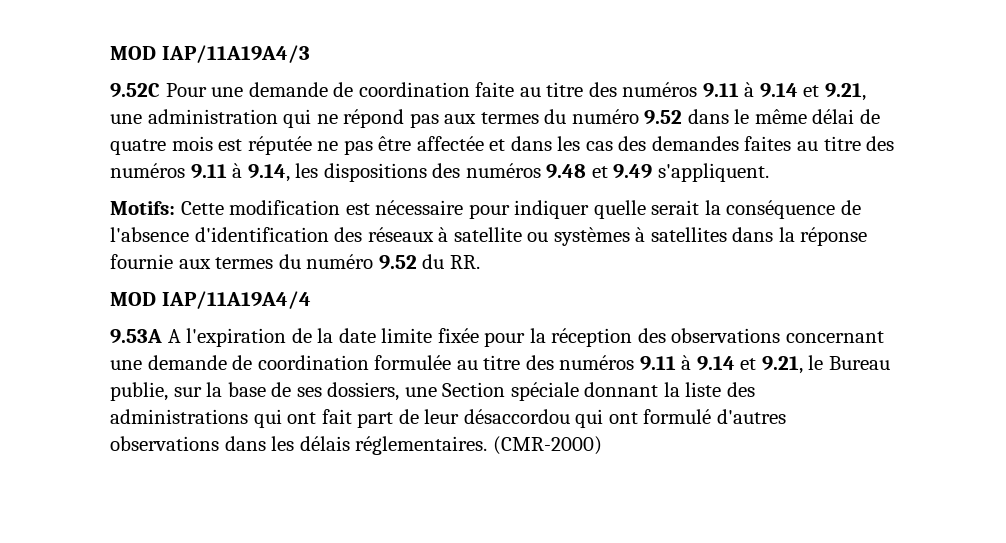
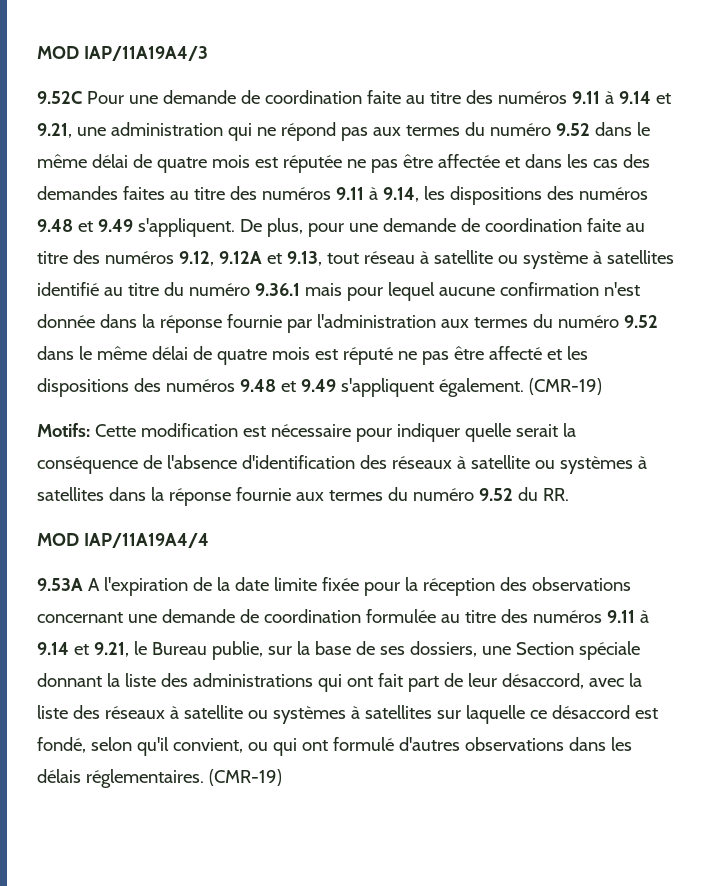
(769, 172) none -> [239,218,645,237] [37,250,674,269] [37,282,640,301] [37,314,658,333] [37,346,588,365] [37,378,602,397] De plus, pour une demande de coordination faite au titre des numéros 9.12, 9.12A et 9.13, tout réseau à satellite ou système à satellites identifié au titre du numéro 9.36.1 mais pour lequel aucune confirmation n'est donnée dans la réponse fournie par l'administration aux termes du numéro 9.52 dans le même délai de quatre mois est réputé ne pas être affecté et les dispositions des numéros 9.48 et 9.49 s'appliquent également. (CMR-19)
[463,409,570,424] désaccordou -> [501,673,642,689] [37,705,658,724] [37,737,268,756] désaccord, avec la liste des réseaux à satellite ou systèmes à satellites sur laquelle ce désaccord est fondé, selon qu'il convient, ou
[492,436,602,455] (CMR-2000) -> [208,769,282,786] (CMR-19)

